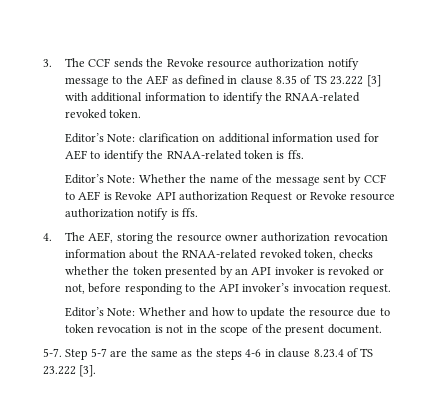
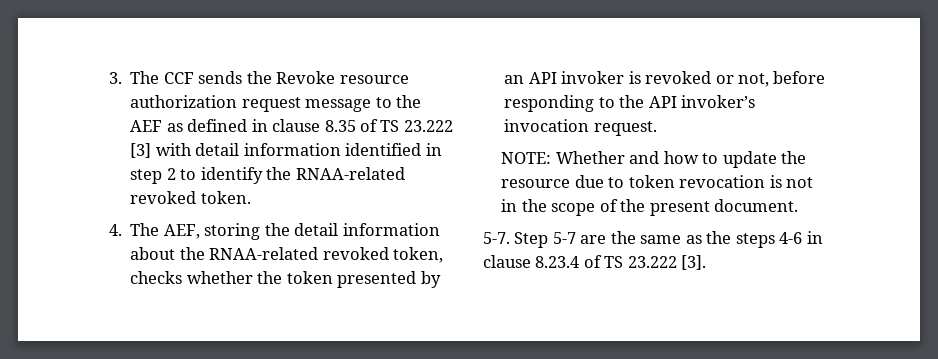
[327,58,359,70] notify -> [241,97,301,112] request
[91,92,206,102] additional information -> [195,143,442,156] [130,168,176,184] detail information identified in step 2
[65,133,379,143] [65,150,304,162] [65,174,386,186] [65,191,396,203] [65,208,199,220] // Editor’s Note: clarification on additional information used for AEF to identify the RNAA-related token is ffs. // Editor’s Note: Whether the name of the message sent by CCF to AEF is Revoke API authorization Request or Revoke resource authorization notify is ffs. -> (251, 197) none
[176,232,388,242] resource owner authorization revocation -> [294,223,339,236] detail
[65,307,136,317] Editor’s Note: -> [501,152,552,164] NOTE:

